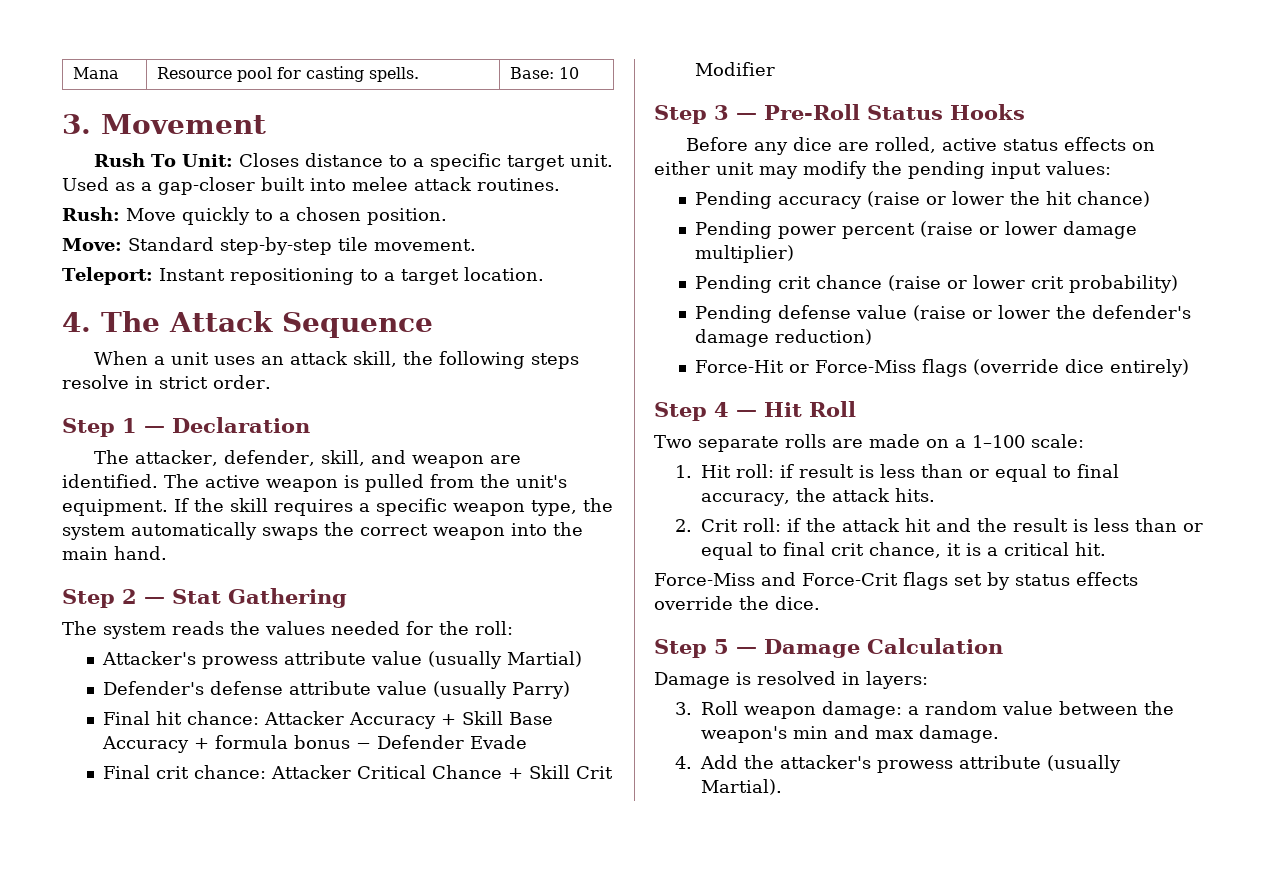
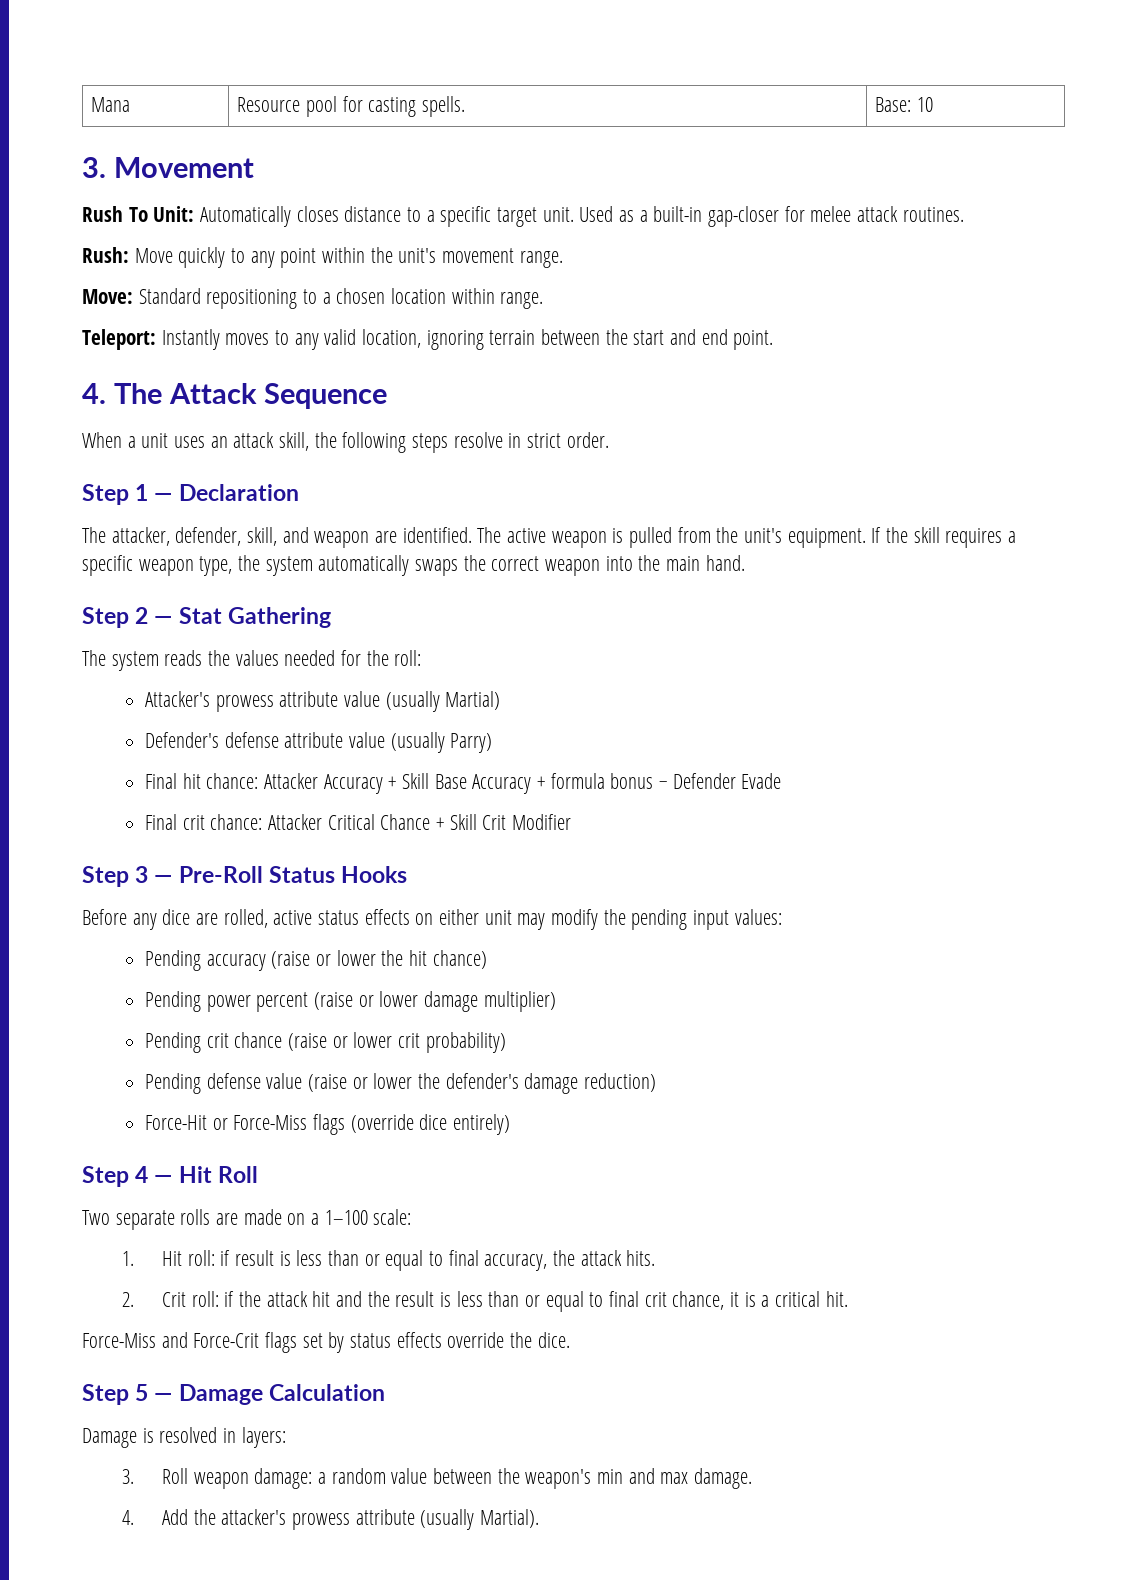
[238,153,299,167] Closes -> [199,206,339,227] Automatically closes
[158,177,346,195] gap-closer built into -> [653,206,805,227] built-in gap-closer for
[279,207,447,225] [62,237,476,255] [62,267,544,285] a chosen position. // Move: Standard step-by-step tile movement. // Teleport: Instant repositioning to a target location. -> [250,247,563,268] [82,288,544,309] [82,329,774,350] any point within the unit's movement range. // Move: Standard repositioning to a chosen location within range. // Teleport: Instantly moves to any valid location, ignoring terrain between the start and end point.

